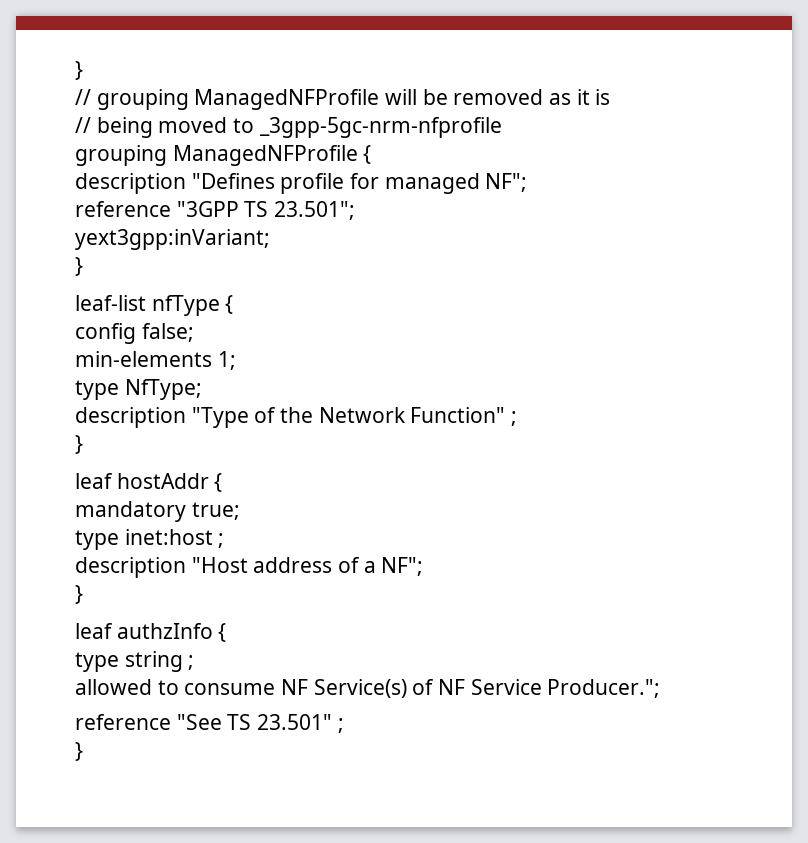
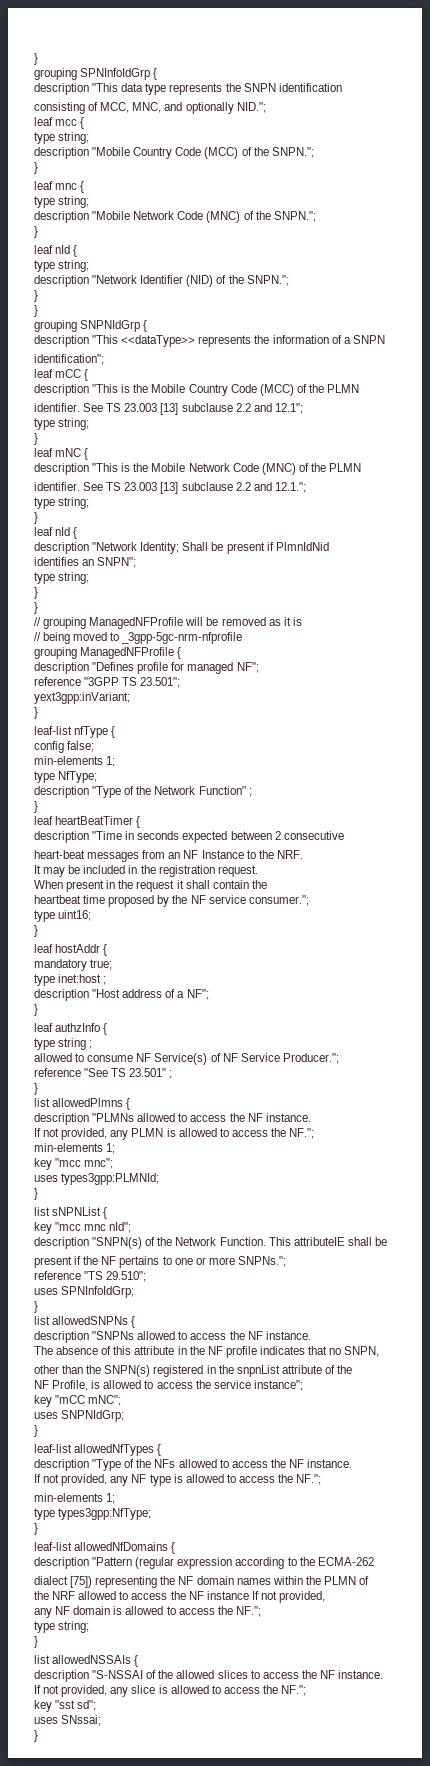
[75,61,83,80] } -> [34,53,38,65] [34,68,158,80] [34,83,342,95] [34,102,266,114] [34,117,85,129] [34,132,90,144] [34,147,314,159] [34,162,38,174] [34,181,85,193] [34,196,90,208] [34,211,316,223] [34,226,38,238] [34,245,78,257] [34,260,90,272] [34,275,289,287] [34,290,38,302] [34,305,38,317] [34,320,148,332] [34,335,385,347] [34,354,104,365] [34,369,89,381] [34,384,360,396] [34,403,303,415] [34,418,90,430] [34,433,38,445] [34,448,89,460] [34,463,362,475] [34,482,306,494] [34,497,90,509] [34,512,38,524] [34,527,78,539] [34,542,329,554] [34,557,137,568] [34,572,90,584] [34,587,38,599] [34,602,38,614] } // grouping SPNInfoIdGrp { // description "This data type represents the SNPN identification // consisting of MCC, MNC, and optionally NID."; // leaf mcc { // type string; // description "Mobile Country Code (MCC) of the SNPN."; // } // leaf mnc { // type string; // description "Mobile Network Code (MNC) of the SNPN."; // } // leaf nId { // type string; // description "Network Identifier (NID) of the SNPN."; // } // } // grouping SNPNIdGrp { // description "This <<dataType>> represents the information of a SNPN // identification"; // leaf mCC { // description "This is the Mobile Country Code (MCC) of the PLMN // identifier. See TS 23.003 [13] subclause 2.2 and 12.1"; // type string; // } // leaf mNC { // description "This is the Mobile Network Code (MNC) of the PLMN // identifier. See TS 23.003 [13] subclause 2.2 and 12.1."; // type string; // } // leaf nId { // description "Network Identity; Shall be present if PlmnIdNid // identifies an SNPN"; // type string; // } // }
(83, 444) none -> [34,816,141,828] [34,831,344,843] [34,850,303,862] [34,865,258,877] [34,880,267,892] [34,895,309,907] [34,910,92,922] [34,925,38,937] // leaf heartBeatTimer { // description "Time in seconds expected between 2 consecutive // heart-beat messages from an NF Instance to the NRF. // It may be included in the registration request. // When present in the request it shall contain the // heartbeat time proposed by the NF service consumer."; // type uint16; // }
(83, 751) none -> [34,1098,131,1110] [34,1113,311,1125] [34,1128,315,1140] [34,1143,116,1154] [34,1158,114,1170] [34,1173,160,1185] [34,1188,38,1200] [34,1207,108,1219] [34,1222,132,1234] [34,1237,387,1249] [34,1256,286,1268] [34,1271,147,1282] [34,1286,135,1298] [34,1301,38,1313] [34,1316,136,1328] [34,1331,311,1343] [34,1346,380,1358] [34,1365,353,1377] [34,1380,303,1391] [34,1395,122,1407] [34,1410,125,1422] [34,1425,38,1437] [34,1444,162,1456] [34,1459,353,1471] [34,1474,322,1486] [34,1493,116,1504] [34,1508,152,1520] [34,1523,38,1535] [34,1542,176,1554] [34,1557,374,1569] [34,1576,370,1588] [34,1591,326,1603] [34,1606,261,1618] [34,1621,90,1633] [34,1636,38,1648] [34,1655,139,1667] [34,1670,384,1682] [34,1685,307,1697] [34,1700,97,1712] [34,1715,102,1726] [34,1730,38,1742] // list allowedPlmns { // description "PLMNs allowed to access the NF instance. // If not provided, any PLMN is allowed to access the NF."; // min-elements 1; // key "mcc mnc"; // uses types3gpp:PLMNId; // } // list sNPNList { // key "mcc mnc nId"; // description "SNPN(s) of the Network Function. This attributeIE shall be // present if the NF pertains to one or more SNPNs."; // reference "TS 29.510"; // uses SPNInfoIdGrp; // } // list allowedSNPNs { // description "SNPNs allowed to access the NF instance. // The absence of this attribute in the NF profile indicates that no SNPN, // other than the SNPN(s) registered in the snpnList attribute of the // NF Profile, is allowed to access the service instance"; // key "mCC mNC"; // uses SNPNIdGrp; // } // leaf-list allowedNfTypes { // description "Type of the NFs allowed to access the NF instance. // If not provided, any NF type is allowed to access the NF."; // min-elements 1; // type types3gpp:NfType; // } // leaf-list allowedNfDomains { // description "Pattern (regular expression according to the ECMA-262 // dialect [75]) representing the NF domain names within the PLMN of // the NRF allowed to access the NF instance If not provided, // any NF domain is allowed to access the NF."; // type string; // } // list allowedNSSAIs { // description "S-NSSAI of the allowed slices to access the NF instance. // If not provided, any slice is allowed to access the NF."; // key "sst sd"; // uses SNssai; // }

